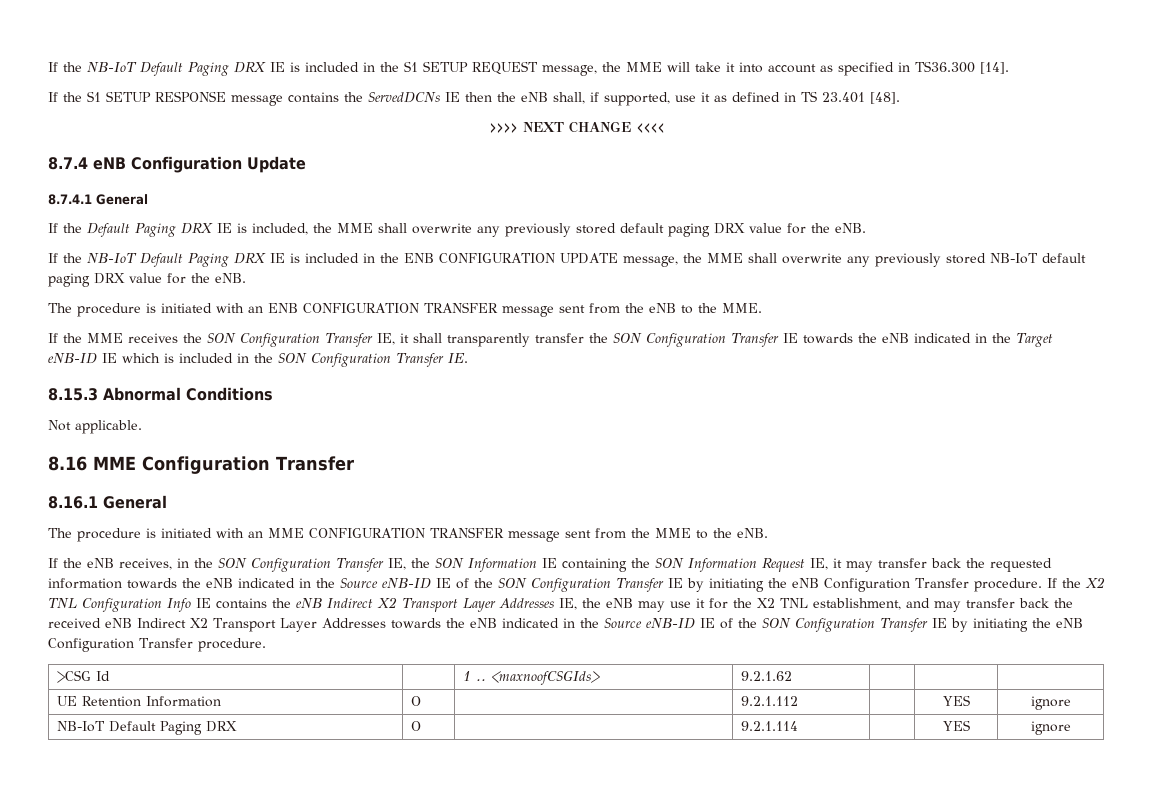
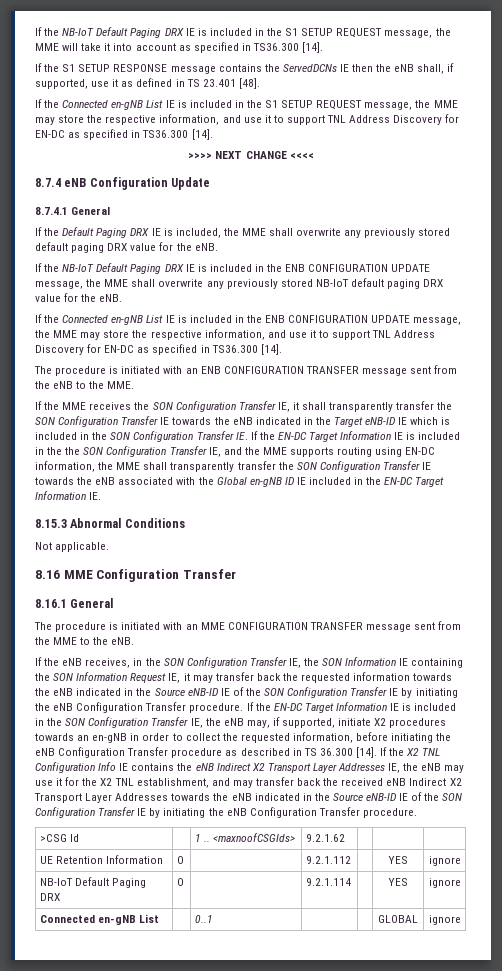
(900, 98) none -> [35,99,458,110] [35,114,460,125] [35,129,213,140] // If the Connected en-gNB List IE is included in the S1 SETUP REQUEST message, the MME may store the respective information, and use it to support TNL Address Discovery for EN-DC as specified in TS36.300 [14].
(246, 278) none -> [35,314,462,325] [35,329,436,340] [35,344,282,355] // If the Connected en-gNB List IE is included in the ENB CONFIGURATION UPDATE message, the MME may store the respective information, and use it to support TNL Address Discovery for EN-DC as specified in TS36.300 [14].
(468, 358) none -> [250,431,461,442] [35,446,436,457] [35,461,432,472] [35,477,445,487] [35,491,102,500] If the EN-DC Target Information IE is included in the the SON Configuration Transfer IE, and the MME supports routing using EN-DC information, the MME shall transparently transfer the SON Configuration Transfer IE towards the eNB associated with the Global en-gNB ID IE included in the EN-DC Target Information IE.
(1081, 583) none -> [273,702,457,713] [35,717,447,728] [35,732,452,743] [35,747,405,758] EN-DC Target Information IE is included in the SON Configuration Transfer IE, the eNB may, if supported, initiate X2 procedures towards an en-gNB in order to collect the requested information, before initiating the eNB Configuration Transfer procedure as described in TS 36.300 [14]. If the
(1071, 728) none -> [39,914,160,925] [194,915,213,923] [378,915,418,923] [428,915,461,925] // Connected en-gNB List | | 0..1 | | | GLOBAL | ignore

